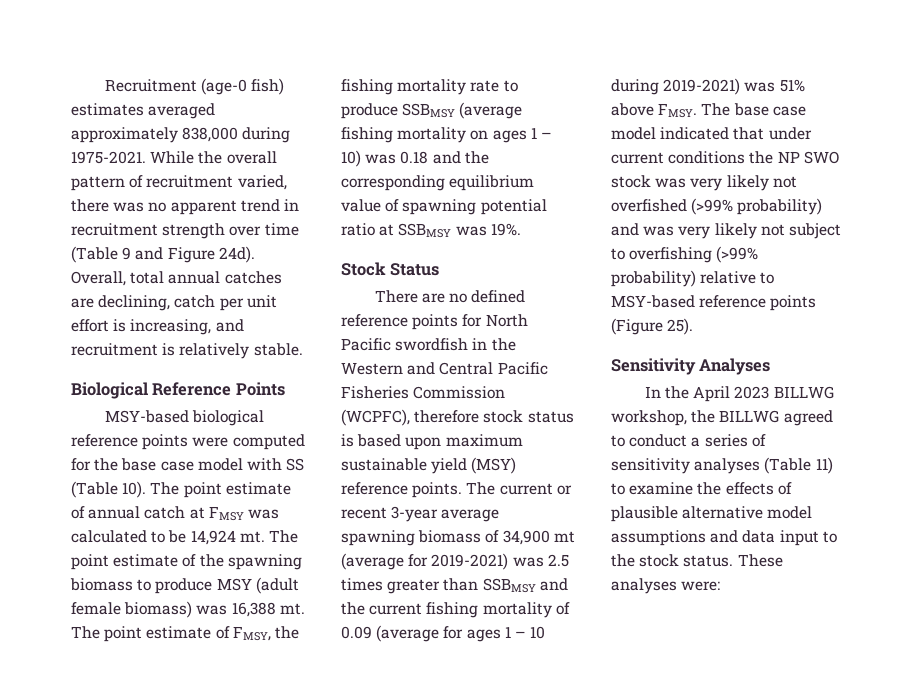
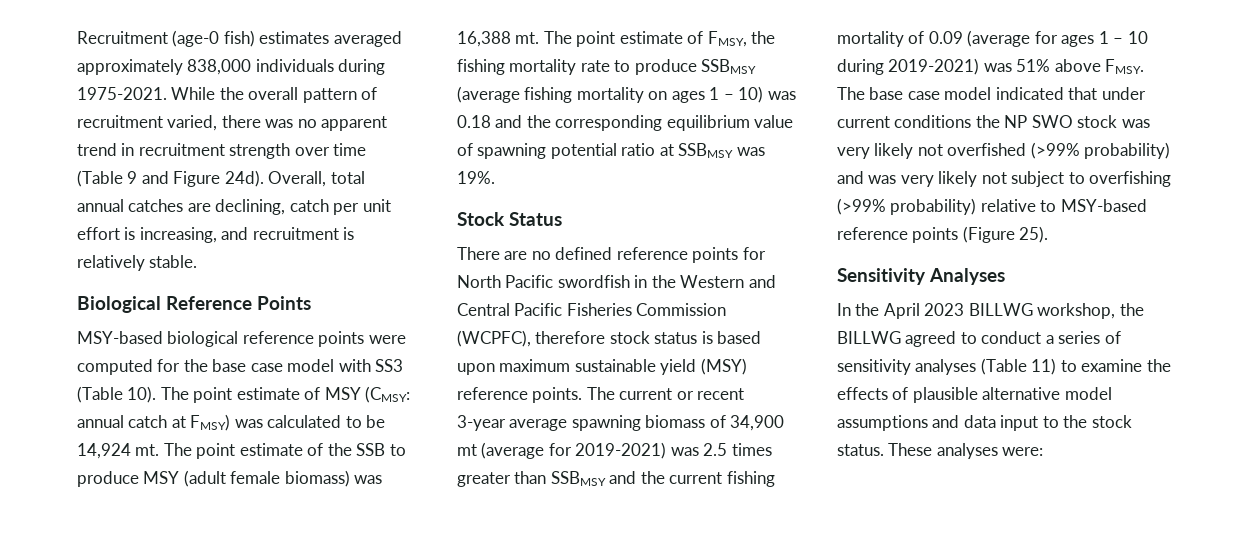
(239, 134) none -> [255,59,334,72] individuals
[286,458,305,471] SS -> [375,359,404,372] SS3
(85, 512) none -> [324,386,411,403] MSY (CMSY:
[208,506,244,521] FMSY -> [190,414,231,431] FMSY)
[227,554,302,570] [70,578,133,591] spawning biomass -> [356,443,386,456] SSB

